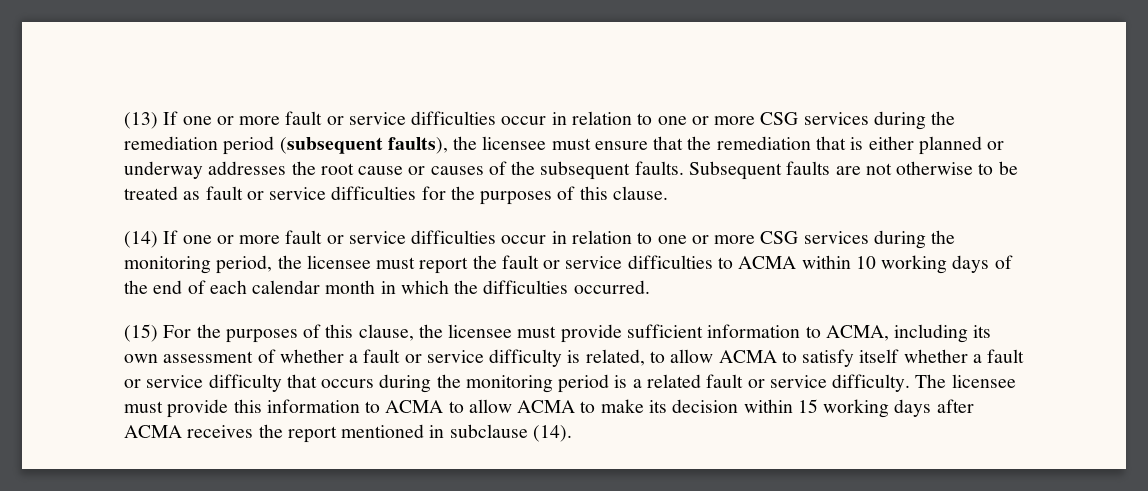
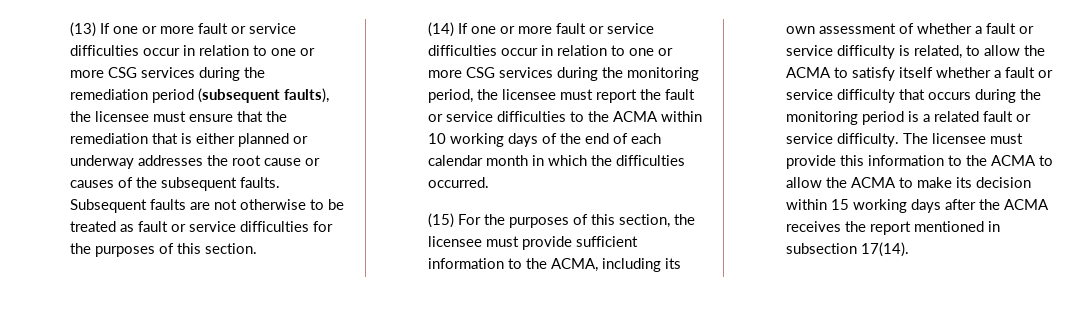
[613,186,669,200] clause. -> [204,243,257,254] section.
(734, 263) none -> [587,111,609,122] the
[358,324,414,341] clause, -> [618,214,670,228] section,
(821, 332) none -> [525,258,547,269] the
(714, 356) none -> [1023,45,1045,56] the
(381, 407) none -> [965,155,987,166] the
(512, 406) none -> [825,177,847,188] the
(974, 406) none -> [978,199,1000,210] the
[449,424,572,442] subclause (14). -> [785,242,909,257] subsection 17(14).

